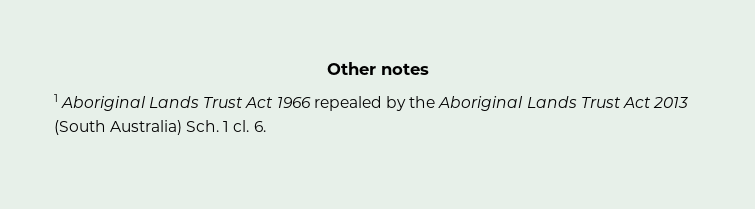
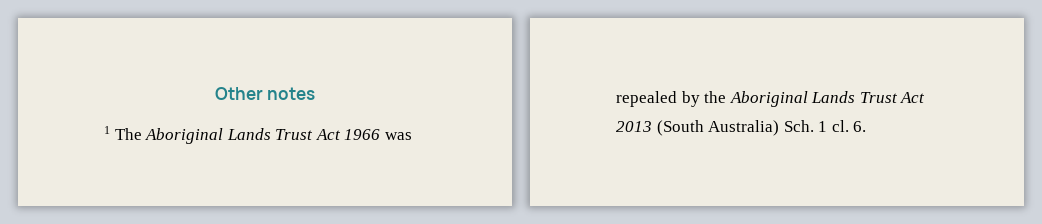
(58, 98) none -> [114,128,142,140] The
(311, 102) none -> [385,132,413,140] was

